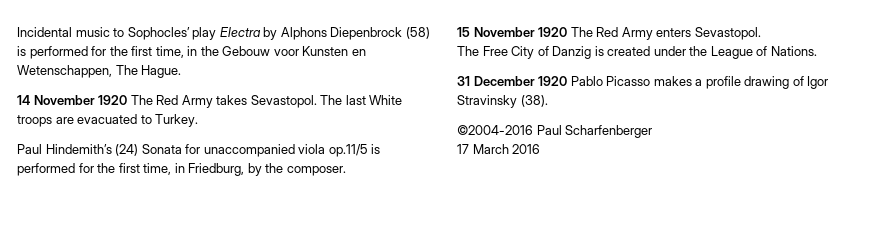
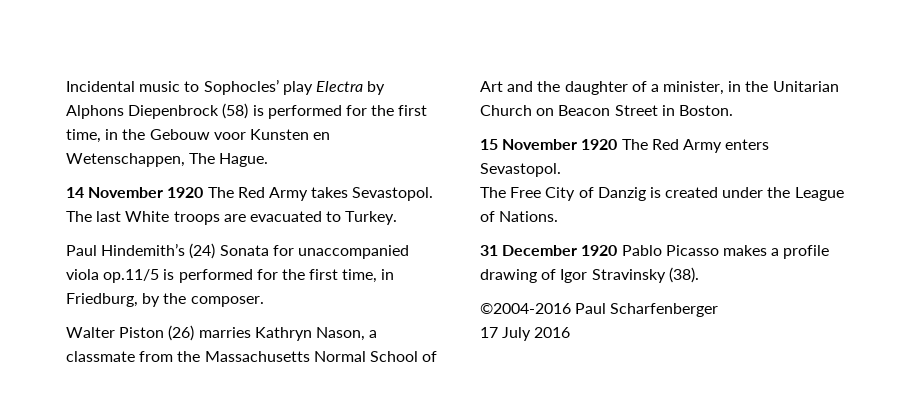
(346, 171) none -> [66,325,378,341] [66,351,438,362] [480,81,839,95] [480,105,733,116] // Walter Piston (26) marries Kathryn Nason, a classmate from the Massachusetts Normal School of Art and the daughter of a minister, in the Unitarian Church on Beacon Street in Boston.
[472,144,509,154] March -> [502,327,532,341] July

